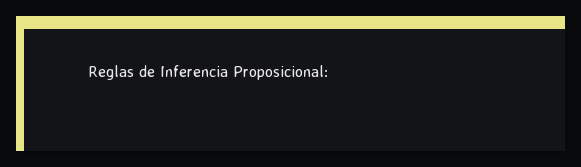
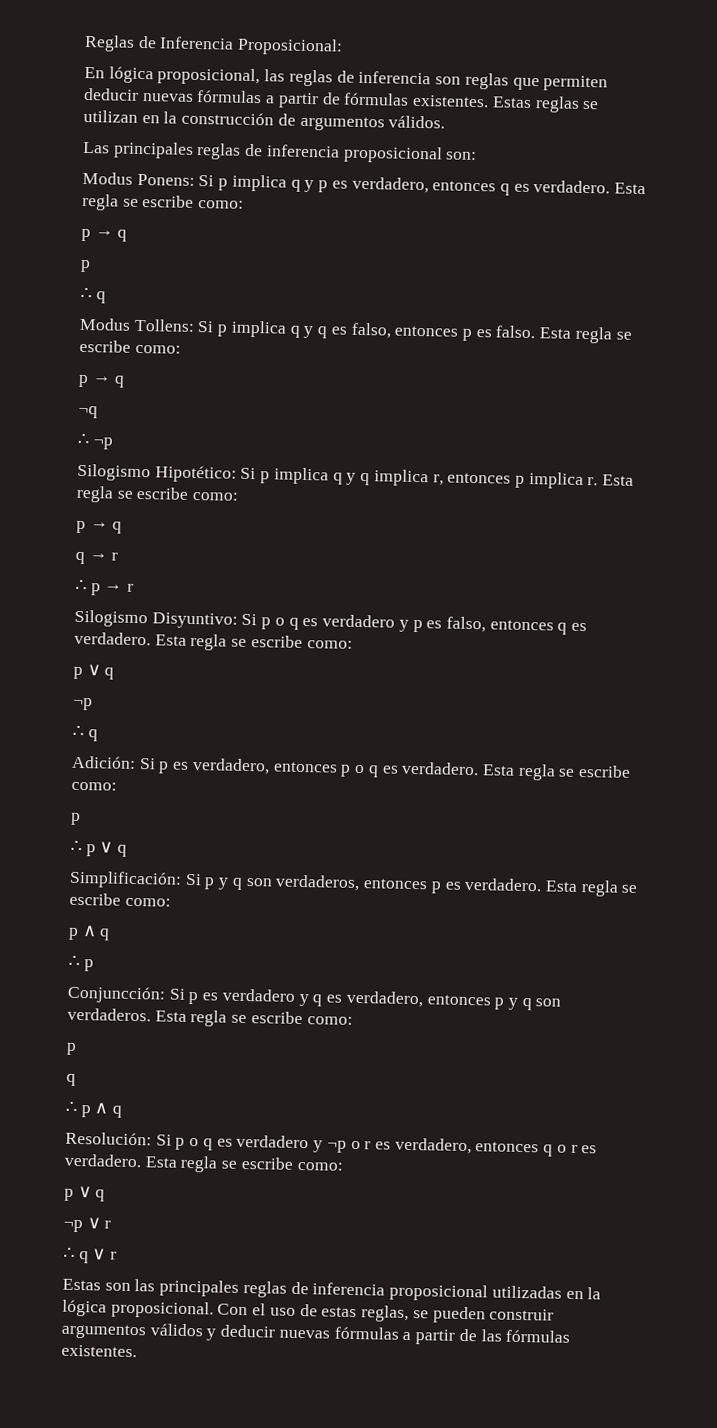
(328, 72) none -> [84,66,609,92] [83,87,600,113] [83,109,446,132] [83,141,478,164] [82,171,647,196] [82,193,245,211] [81,228,128,242] [80,259,91,273] [80,287,106,304] [79,317,632,344] [79,339,181,354] [78,374,126,388] [78,405,98,419] [77,433,113,450] [77,463,635,490] [76,485,239,503] [76,520,123,534] [75,551,119,565] [75,579,135,596] [74,609,588,635] [74,631,353,651] [73,664,115,680] [73,697,93,711] [72,725,98,742] [71,755,632,781] [71,781,117,791] [70,812,81,826] [70,840,128,857] [69,870,638,897] [69,892,171,907] [68,925,111,941] [68,955,94,972] [67,985,562,1011] [67,1007,353,1027] [66,1042,77,1055] [66,1073,76,1086] [65,1101,123,1118] [65,1131,598,1157] [64,1153,343,1173] [64,1186,106,1202] [63,1217,112,1233] [63,1247,118,1264] [62,1278,602,1302] [62,1299,555,1324] [61,1323,571,1345] [61,1344,137,1358] // En lógica proposicional, las reglas de inferencia son reglas que permiten deducir nuevas fórmulas a partir de fórmulas existentes. Estas reglas se utilizan en la construcción de argumentos válidos. // Las principales reglas de inferencia proposicional son: // Modus Ponens: Si p implica q y p es verdadero, entonces q es verdadero. Esta regla se escribe como: // p → q // p // ∴ q // Modus Tollens: Si p implica q y q es falso, entonces p es falso. Esta regla se escribe como: // p → q // ¬q // ∴ ¬p // Silogismo Hipotético: Si p implica q y q implica r, entonces p implica r. Esta regla se escribe como: // p → q // q → r // ∴ p → r // Silogismo Disyuntivo: Si p o q es verdadero y p es falso, entonces q es verdadero. Esta regla se escribe como: // p ∨ q // ¬p // ∴ q // Adición: Si p es verdadero, entonces p o q es verdadero. Esta regla se escribe como: // p // ∴ p ∨ q // Simplificación: Si p y q son verdaderos, entonces p es verdadero. Esta regla se escribe como: // p ∧ q // ∴ p // Conjuncción: Si p es verdadero y q es verdadero, entonces p y q son verdaderos. Esta regla se escribe como: // p // q // ∴ p ∧ q // Resolución: Si p o q es verdadero y ¬p o r es verdadero, entonces q o r es verdadero. Esta regla se escribe como: // p ∨ q // ¬p ∨ r // ∴ q ∨ r // Estas son las principales reglas de inferencia proposicional utilizadas en la lógica proposicional. Con el uso de estas reglas, se pueden construir argumentos válidos y deducir nuevas fórmulas a partir de las fórmulas existentes.

